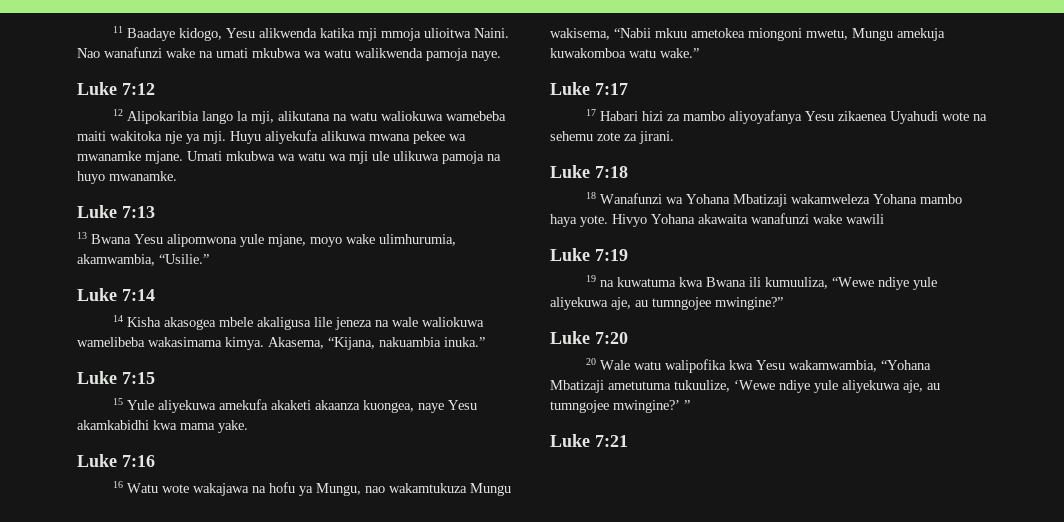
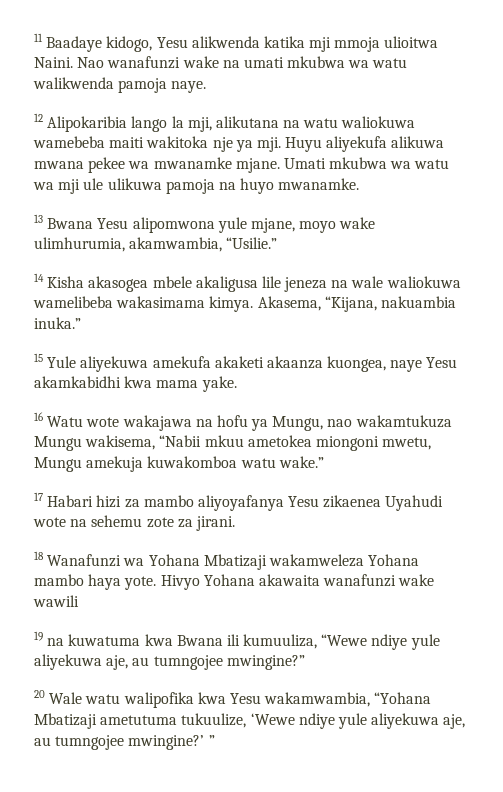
[77,82,155,95] // Luke 7:12 -> (207, 87) none
[77,205,155,218] // Luke 7:13 -> (360, 184) none
[77,288,155,301] // Luke 7:14 -> (278, 243) none
[77,371,155,384] // Luke 7:15 -> (81, 323) none
[77,454,155,467] // Luke 7:16 -> (237, 384) none
[550,82,628,95] // Luke 7:17 -> (324, 462) none
[550,165,628,178] // Luke 7:18 -> (235, 523) none
[550,248,628,261] // Luke 7:19 -> (79, 601) none
[550,331,628,344] // Luke 7:20 -> (305, 662) none
[550,434,628,447] // Luke 7:21 -> (215, 740) none

